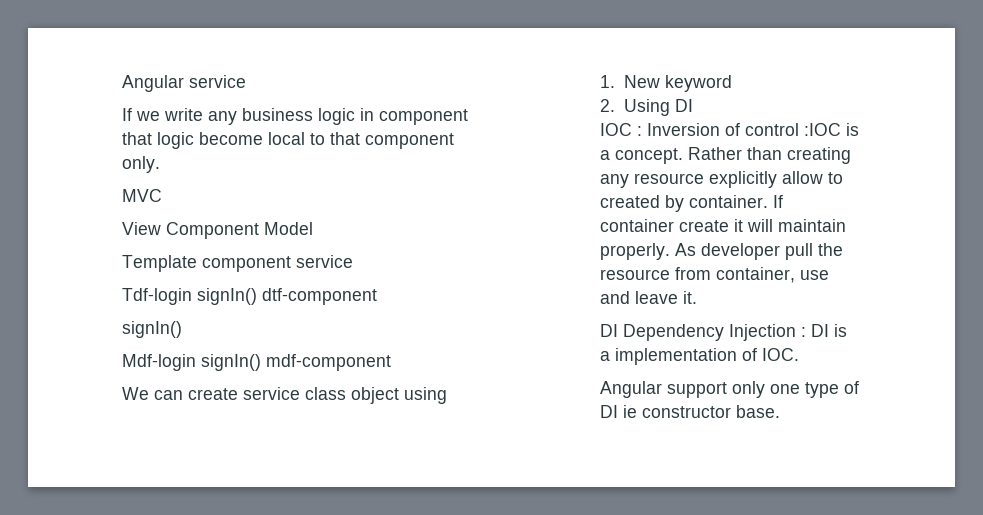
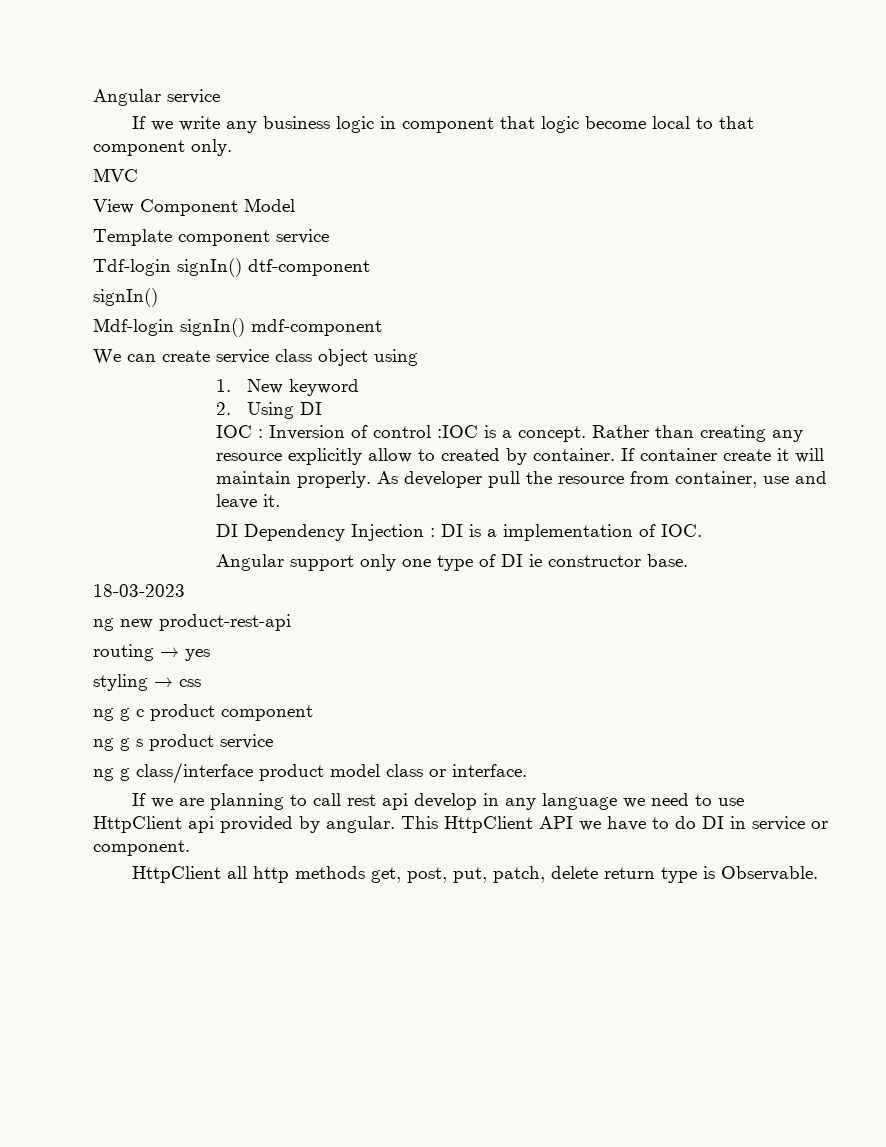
(781, 411) none -> [93,584,185,597] [93,614,291,631] [93,644,210,661] [93,674,201,691] [93,704,313,721] [93,734,273,751] [93,762,527,784] [131,793,744,810] [93,816,828,833] [93,840,190,856] [131,866,818,883] // 18-03-2023 // ng new product-rest-api // routing → yes // styling → css // ng g c product component // ng g s product service // ng g class/interface product model class or interface. // If we are planning to call rest api develop in any language we need to use HttpClient api provided by angular. This HttpClient API we have to do DI in service or component. // HttpClient all http methods get, post, put, patch, delete return type is Observable.

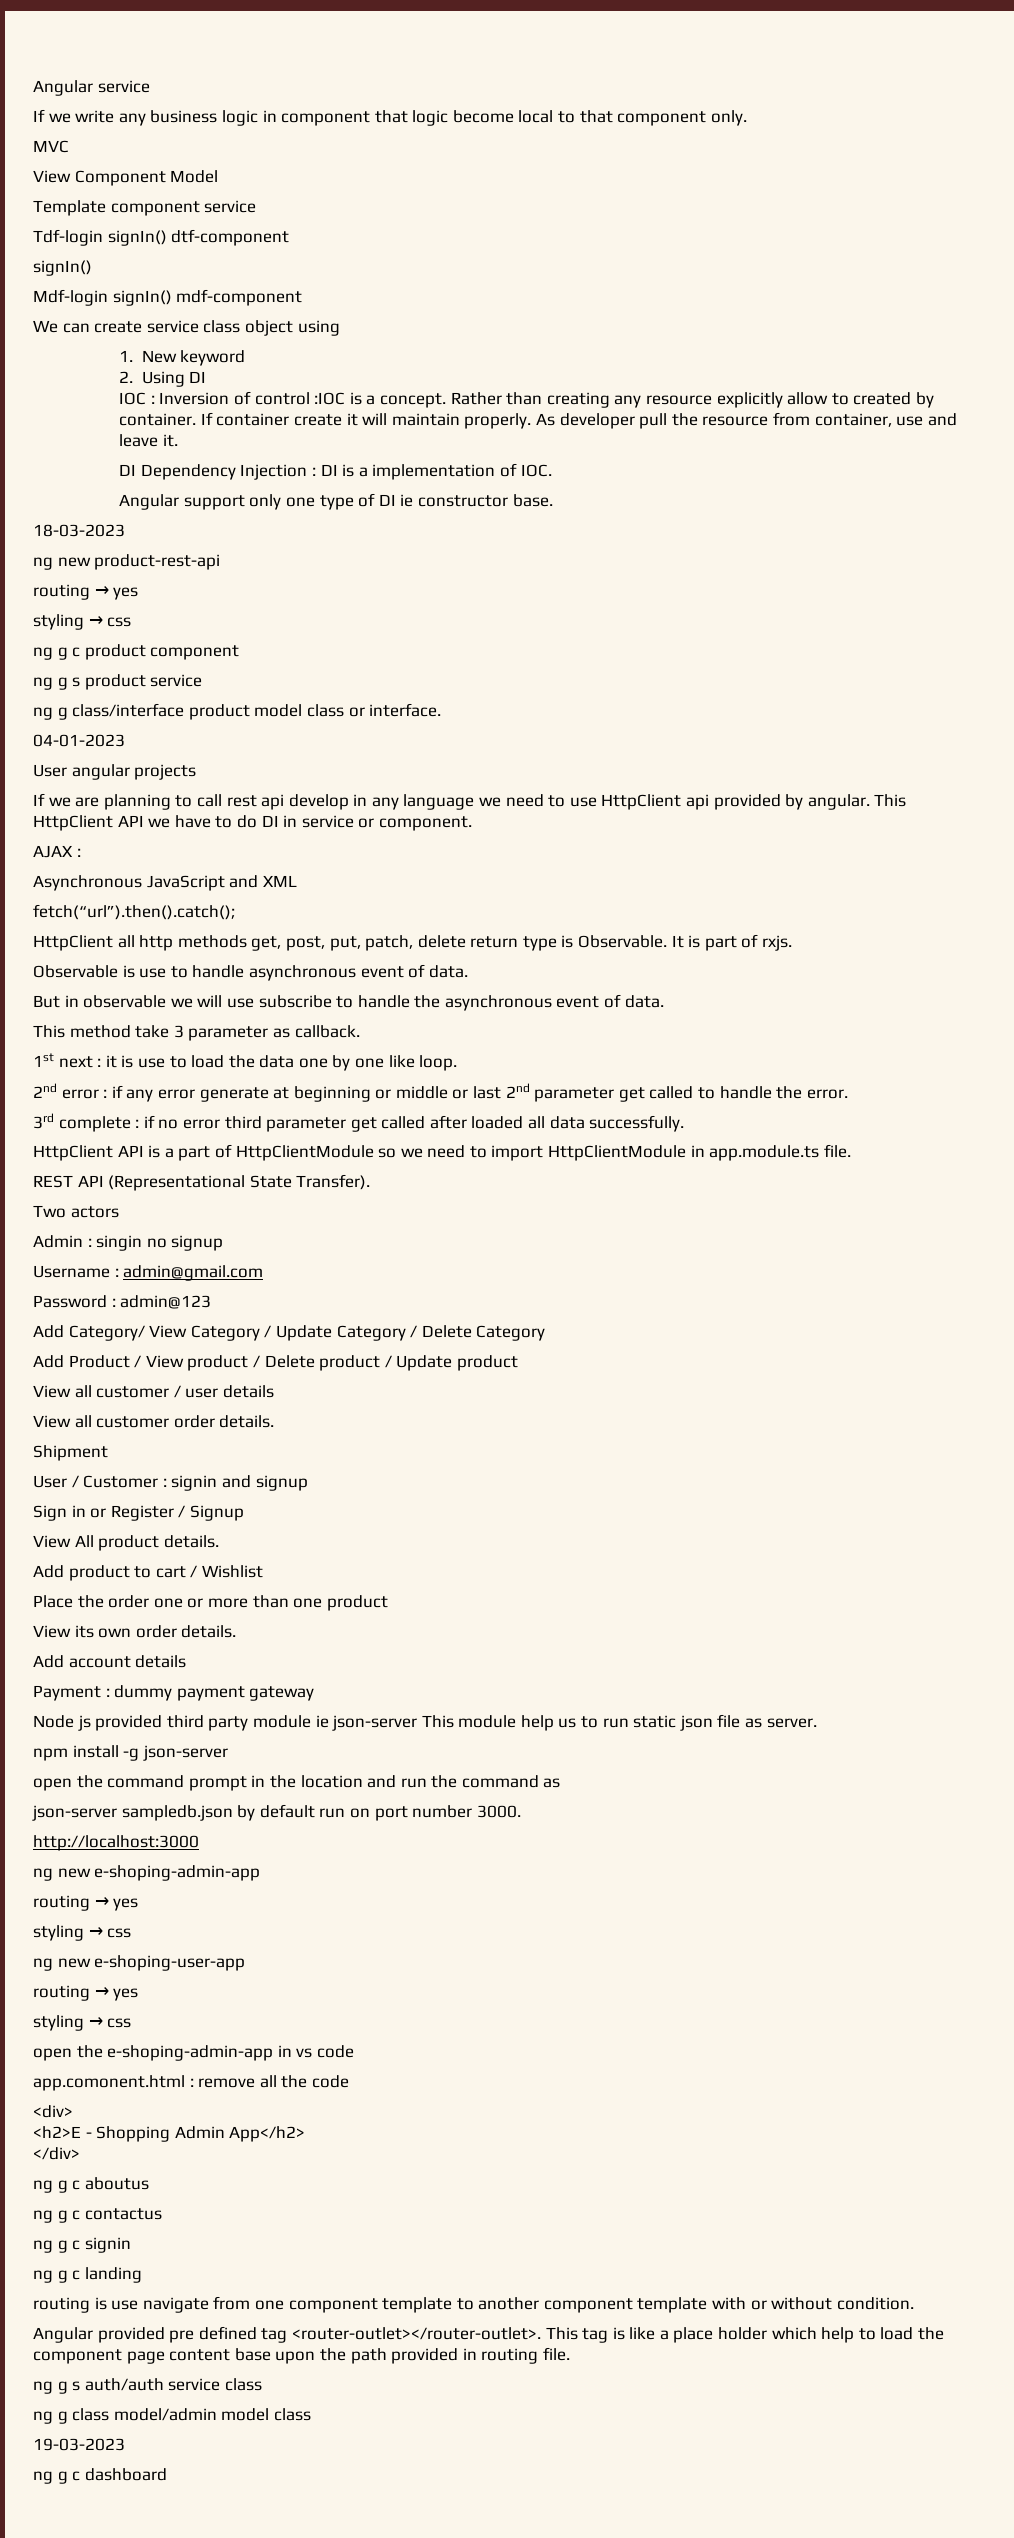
(527, 770) none -> [33,734,125,747] [33,764,197,780] // 04-01-2023 // User angular projects
(190, 848) none -> [33,845,81,858] [33,875,297,891] [33,904,235,920] // AJAX : // Asynchronous JavaScript and XML // fetch(“url”).then().catch();
(818, 873) none -> [671,934,793,951] [33,964,468,981] [33,994,664,1011] [33,1025,360,1041] [33,1053,458,1071] [33,1083,848,1102] [33,1113,685,1132] [33,1144,851,1161] [33,1174,371,1191] [33,1205,119,1218] [33,1235,224,1251] [33,1265,264,1281] [33,1295,212,1309] [33,1325,546,1341] [33,1355,518,1371] [33,1385,274,1398] [33,1415,275,1428] [33,1445,108,1461] [33,1475,308,1491] [33,1505,244,1521] [33,1535,219,1551] [33,1565,263,1581] [33,1595,388,1611] [33,1625,237,1638] [33,1655,187,1668] [33,1685,315,1701] [33,1714,817,1731] [33,1745,228,1761] [33,1775,561,1791] [32,1804,521,1821] [33,1835,199,1851] [33,1865,261,1881] [33,1895,139,1911] [33,1925,132,1941] [33,1955,246,1971] [33,1985,139,2001] [33,2015,132,2031] [33,2045,354,2061] [33,2075,349,2091] [33,2105,73,2118] [33,2126,306,2142] [33,2147,80,2160] [33,2177,149,2193] [33,2208,162,2223] [33,2237,131,2253] [33,2267,142,2283] [33,2296,914,2313] [33,2326,945,2343] [33,2347,570,2364] [33,2378,262,2394] [33,2408,311,2424] [33,2438,125,2451] [33,2468,167,2484] It is part of rxjs. // Observable is use to handle asynchronous event of data. // But in observable we will use subscribe to handle the asynchronous event of data. // This method take 3 parameter as callback. // 1st next : it is use to load the data one by one like loop. // 2nd error : if any error generate at beginning or middle or last 2nd parameter get called to handle the error. // 3rd complete : if no error third parameter get called after loaded all data successfully. // HttpClient API is a part of HttpClientModule so we need to import HttpClientModule in app.module.ts file. // REST API (Representational State Transfer). // Two actors // Admin : singin no signup // Username : admin@gmail.com // Password : admin@123 // Add Category/ View Category / Update Category / Delete Category // Add Product / View product / Delete product / Update product // View all customer / user details // View all customer order details. // Shipment // User / Customer : signin and signup // Sign in or Register / Signup // View All product details. // Add product to cart / Wishlist // Place the order one or more than one product // View its own order details. // Add account details // Payment : dummy payment gateway // Node js provided third party module ie json-server This module help us to run static json file as server. // npm install -g json-server // open the command prompt in the location and run the command as // json-server sampledb.json by default run on port number 3000. // http://localhost:3000 // ng new e-shoping-admin-app // routing → yes // styling → css // ng new e-shoping-user-app // routing → yes // styling → css // open the e-shoping-admin-app in vs code // app.comonent.html : remove all the code // <div> // <h2>E - Shopping Admin App</h2> // </div> // ng g c aboutus // ng g c contactus // ng g c signin // ng g c landing // routing is use navigate from one component template to another component template with or without condition. // Angular provided pre defined tag <router-outlet></router-outlet>. This tag is like a place holder which help to load the component page content base upon the path provided in routing file. // ng g s auth/auth service class // ng g class model/admin model class // 19-03-2023 // ng g c dashboard

